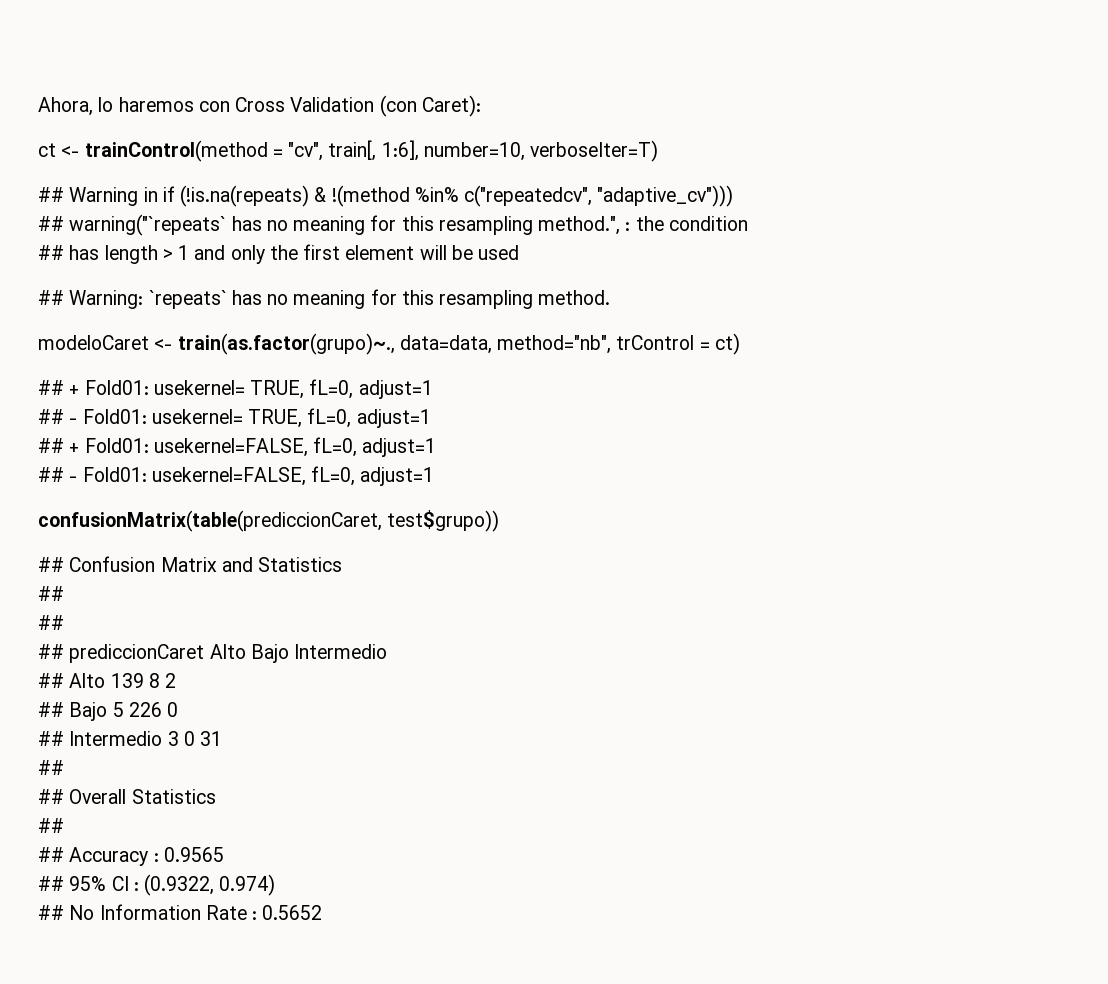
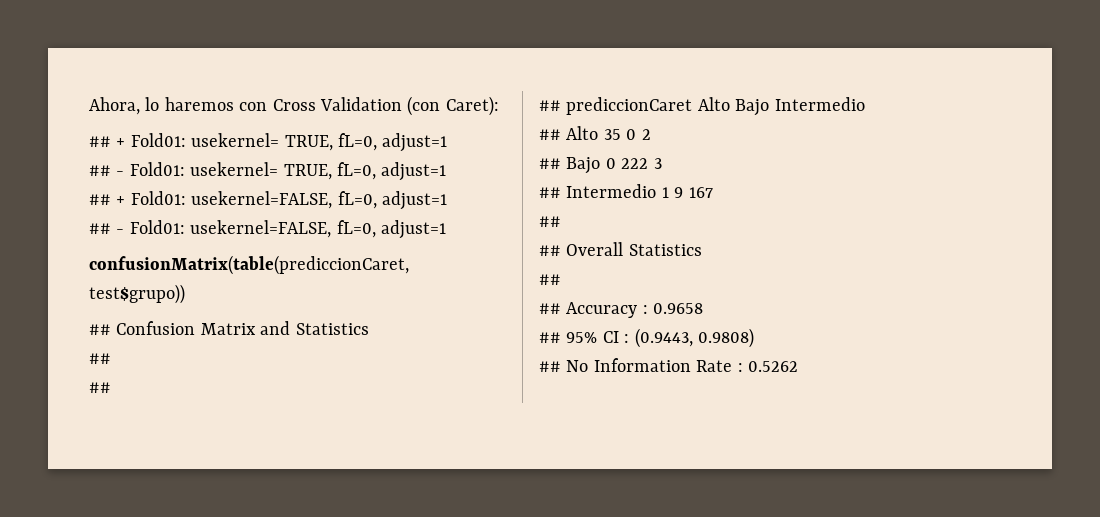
[38,140,659,162] [38,185,734,207] [38,214,748,236] [38,244,520,264] [38,289,611,309] [38,333,740,355] // ct <- trainControl(method = "cv", train[, 1:6], number=10, verboseIter=T) // ## Warning in if (!is.na(repeats) & !(method %in% c("repeatedcv", "adaptive_cv"))) // ## warning("`repeats` has no meaning for this resampling method.", : the condition // ## has length > 1 and only the first element will be used // ## Warning: `repeats` has no meaning for this resampling method. // modeloCaret <- train(as.factor(grupo)~., data=data, method="nb", trControl = ct) -> (499, 106) none
[110,673,160,688] 139 8 -> [603,129,637,140] 35 0
[112,702,179,717] 5 226 0 -> [605,158,662,169] 0 222 3
[167,731,223,746] 3 0 31 -> [661,187,713,198] 1 9 167
[163,847,224,862] 0.9565 -> [653,303,704,314] 0.9658
[144,874,276,896] (0.9322, 0.974) -> [634,328,754,348] (0.9443, 0.9808)
[262,905,323,920] 0.5652 -> [748,361,798,372] 0.5262

